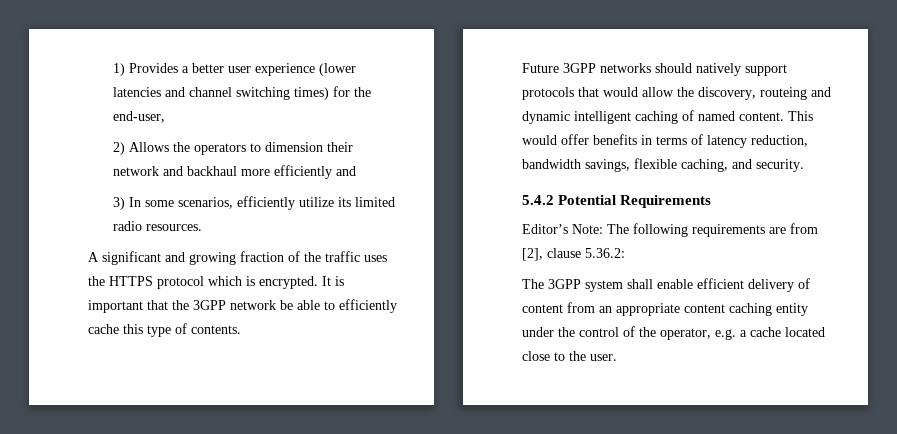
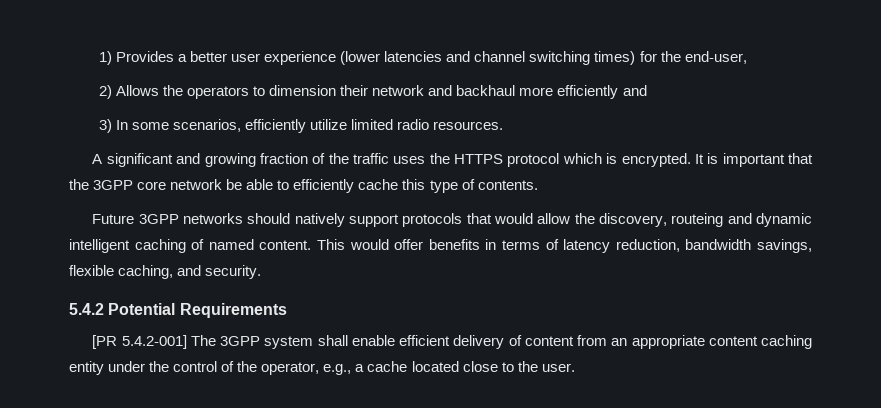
[337,197,351,207] its -> (348, 124) none
(226, 305) none -> [137,181,167,190] core
[522,223,818,237] [522,248,625,261] Editor’s Note: The following requirements are from [2], clause 5.36.2: // -> [92,335,187,349] [PR 5.4.2-001]
[715,329,736,340] e.g. -> [323,364,352,375] e.g.,

